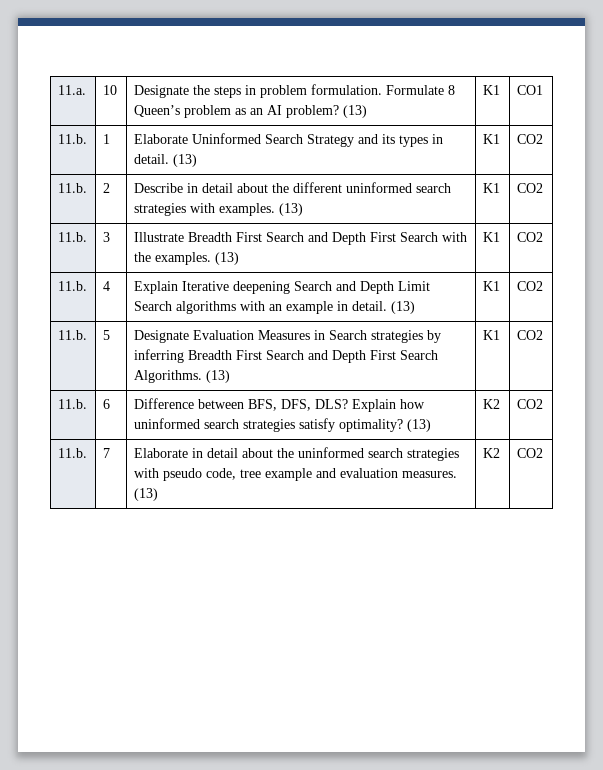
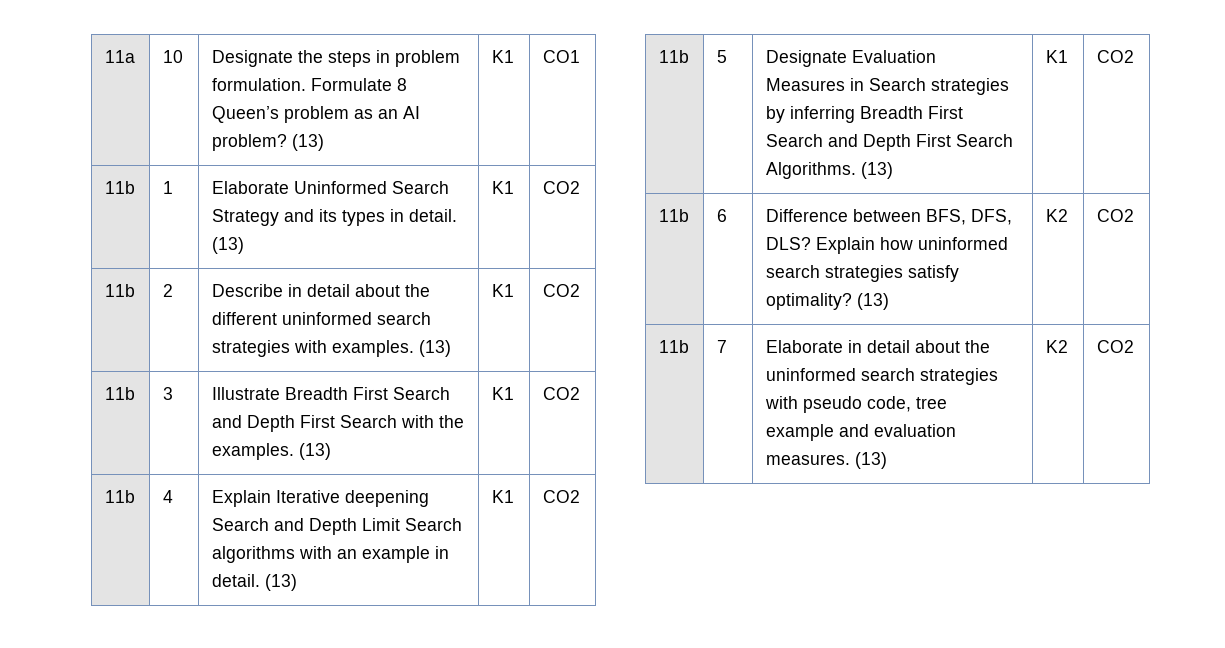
[57,85,86,95] 11.a. -> [104,50,135,63] 11a
[57,134,87,144] 11.b. -> [104,181,135,194] 11b
[57,183,87,193] 11.b. -> [104,284,135,297] 11b
[57,232,87,242] 11.b. -> [104,387,135,400] 11b
[57,281,87,291] 11.b. -> [104,490,135,503] 11b
[57,330,87,340] 11.b. -> [658,50,689,63] 11b
[57,399,87,409] 11.b. -> [658,209,689,222] 11b
[57,448,87,458] 11.b. -> [658,340,689,353] 11b

